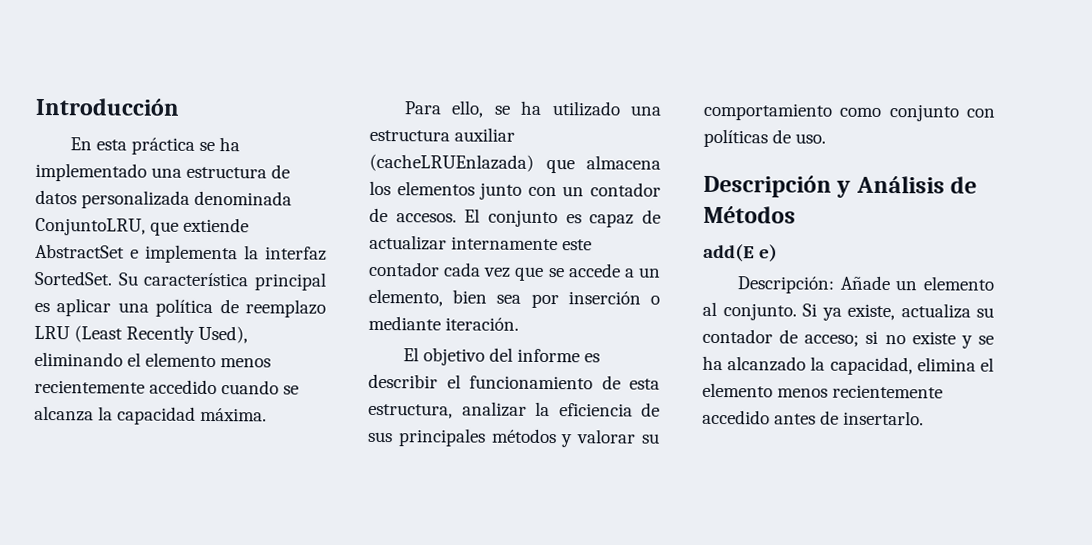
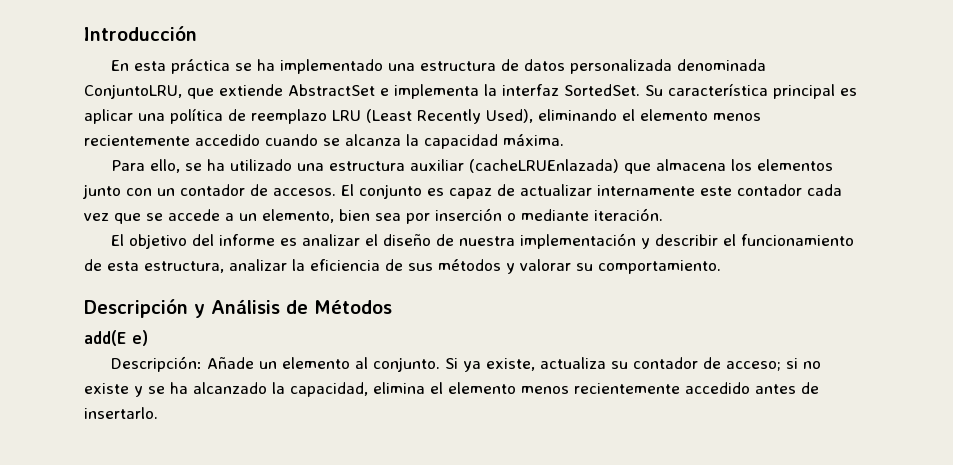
(601, 358) none -> [302,233,651,249] analizar el diseño de nuestra implementación y
[397,428,486,447] principales -> (433, 267) none
[703,102,995,122] [703,128,827,148] comportamiento como conjunto con políticas de uso. -> [598,260,721,274] comportamiento.

